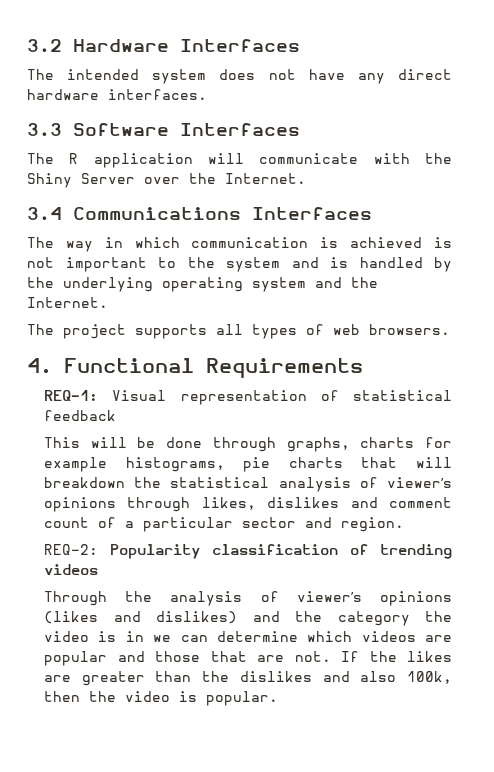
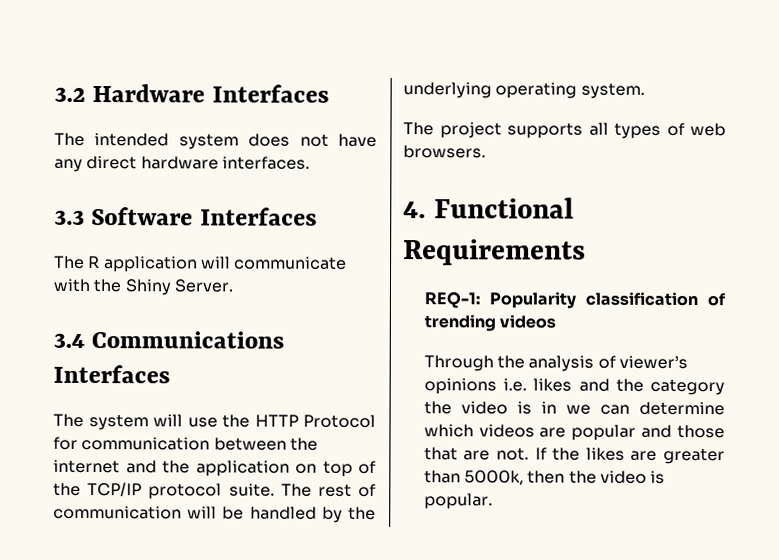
[81,173,306,184] Server over the Internet. -> [173,279,234,293] Server.
[65,237,452,252] [27,257,348,272] way in which communication is achieved is not important to the system and is -> [88,414,376,431] [53,436,318,451] [53,459,376,477] [53,481,376,500] [53,505,245,520] system will use the HTTP Protocol for communication between the internet and the application on top of the TCP/IP protocol suite. The rest of communication will be
[252,277,378,292] [27,297,108,308] system and the Internet. -> [580,82,645,99] system.
[112,390,452,405] [43,410,116,421] [43,437,453,452] [43,457,452,472] [43,477,453,492] [43,497,453,512] [43,517,404,532] [43,544,98,555] Visual representation of statistical feedback // This will be done through graphs, charts for example histograms, pie charts that will breakdown the statistical analysis of viewer’s opinions through likes, dislikes and comment count of a particular sector and region. // REQ-2: -> (480, 300) none
[43,611,237,624] (likes and dislikes) -> [503,378,573,392] i.e. likes
[202,671,453,684] the dislikes and also 100k, -> [464,470,525,486] 5000k,

